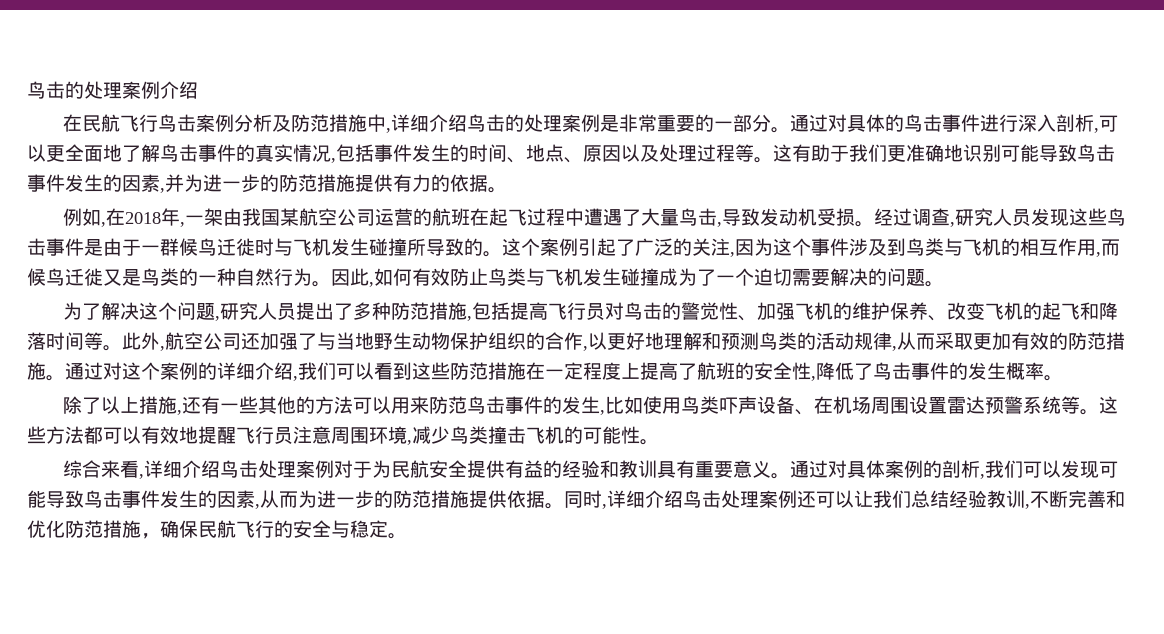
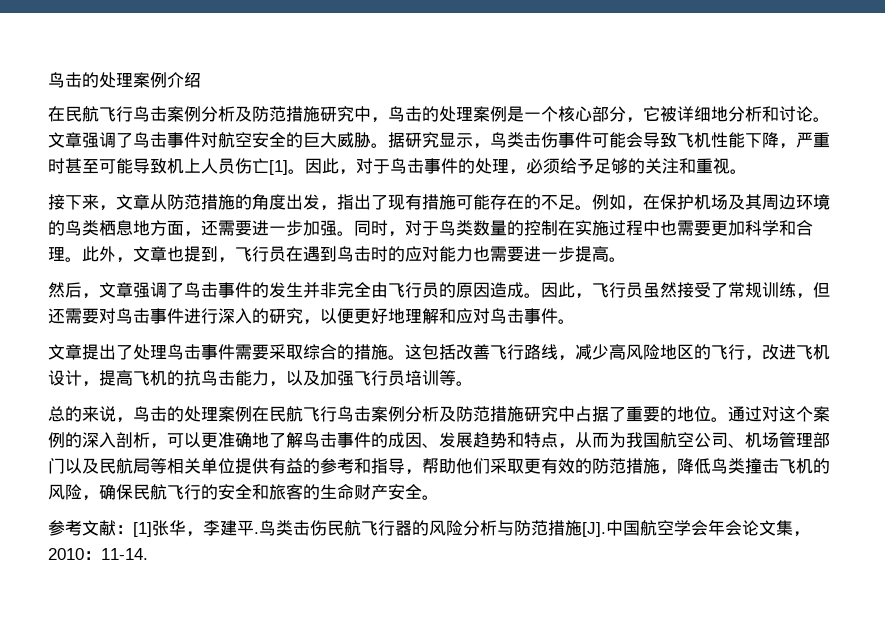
[367,114,468,133] 中,详细介绍 -> [320,106,388,123] 研究中，
[619,114,1119,133] [27,144,1115,163] [27,174,507,193] [63,208,1127,227] [27,238,1120,257] [27,268,944,287] [63,302,1119,321] [27,332,1125,351] [27,362,46,380] 非常重要的一部分。通过对具体的鸟击事件进行深入剖析,可以更全面地了解鸟击事件的真实情况,包括事件发生的时间、地点、原因以及处理过程等。这有助于我们更准确地识别可能导致鸟击事件发生的因素,并为进一步的防范措施提供有力的依据。 // 例如,在2018年,一架由我国某航空公司运营的航班在起飞过程中遭遇了大量鸟击,导致发动机受损。经过调查,研究人员发现这些鸟击事件是由于一群候鸟迁徙时与飞机发生碰撞所导致的。这个案例引起了广泛的关注,因为这个事件涉及到鸟类与飞机的相互作用,而候鸟迁徙又是鸟类的一种自然行为。因此,如何有效防止鸟类与飞机发生碰撞成为了一个迫切需要解决的问题。 // 为了解决这个问题,研究人员提出了多种防范措施,包括提高飞行员对鸟击的警觉性、加强飞机的维护保养、改变飞机的起飞和降落时间等。此外,航空公司还加强了与当地野生动物保护组织的合作,以更好地理解和预测鸟类的活动规律,从而采取更加有效的防范措施 -> [524,106,830,123] [48,132,830,149] [48,158,747,175] [48,193,830,211] [48,220,813,237] [48,246,626,263] [48,282,830,299] [48,308,575,325] [48,344,830,361] [48,370,473,387] [48,406,711,423] 一个核心部分，它被详细地分析和讨论。文章强调了鸟击事件对航空安全的巨大威胁。据研究显示，鸟类击伤事件可能会导致飞机性能下降，严重时甚至可能导致机上人员伤亡[1]。因此，对于鸟击事件的处理，必须给予足够的关注和重视。 // 接下来，文章从防范措施的角度出发，指出了现有措施可能存在的不足。例如，在保护机场及其周边环境的鸟类栖息地方面，还需要进一步加强。同时，对于鸟类数量的控制在实施过程中也需要更加科学和合理。此外，文章也提到，飞行员在遇到鸟击时的应对能力也需要进一步提高。 // 然后，文章强调了鸟击事件的发生并非完全由飞行员的原因造成。因此，飞行员虽然接受了常规训练，但还需要对鸟击事件进行深入的研究，以便更好地理解和应对鸟击事件。 // 文章提出了处理鸟击事件需要采取综合的措施。这包括改善飞行路线，减少高风险地区的飞行，改进飞机设计，提高飞机的抗鸟击能力，以及加强飞行员培训等。 // 总的来说，鸟击的处理案例在民航飞行鸟击案例分析及防范措施研究中占据了重要的地位
[217,362,1063,381] [63,396,1119,415] [27,426,659,445] [63,460,1119,479] [27,490,1125,509] [27,520,141,538] 详细介绍,我们可以看到这些防范措施在一定程度上提高了航班的安全性,降低了鸟击事件的发生概率。 // 除了以上措施,还有一些其他的方法可以用来防范鸟击事件的发生,比如使用鸟类吓声设备、在机场周围设置雷达预警系统等。这些方法都可以有效地提醒飞行员注意周围环境,减少鸟类撞击飞机的可能性。 // 综合来看,详细介绍鸟击处理案例对于为民航安全提供有益的经验和教训具有重要意义。通过对具体案例的剖析,我们可以发现可能导致鸟击事件发生的因素,从而为进一步的防范措施提供依据。同时,详细介绍鸟击处理案例还可以让我们总结经验教训,不断完善和优化防范措施 -> [82,432,830,449] [48,458,830,475] [48,484,82,500] 深入剖析，可以更准确地了解鸟击事件的成因、发展趋势和特点，从而为我国航空公司、机场管理部门以及民航局等相关单位提供有益的参考和指导，帮助他们采取更有效的防范措施，降低鸟类撞击飞机的风险
[331,520,407,539] 与稳定。 -> [252,484,439,500] [48,519,810,537] [48,548,148,560] 和旅客的生命财产安全。 // 参考文献：[1]张华，李建平.鸟类击伤民航飞行器的风险分析与防范措施[J].中国航空学会年会论文集，2010：11-14.

